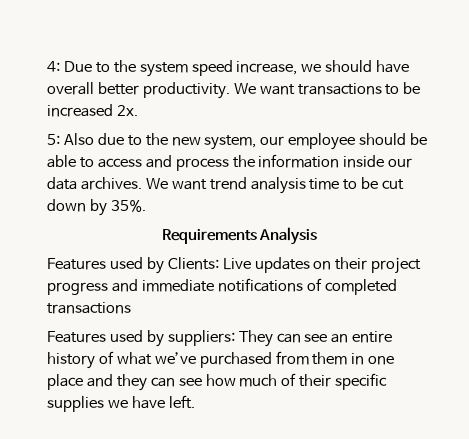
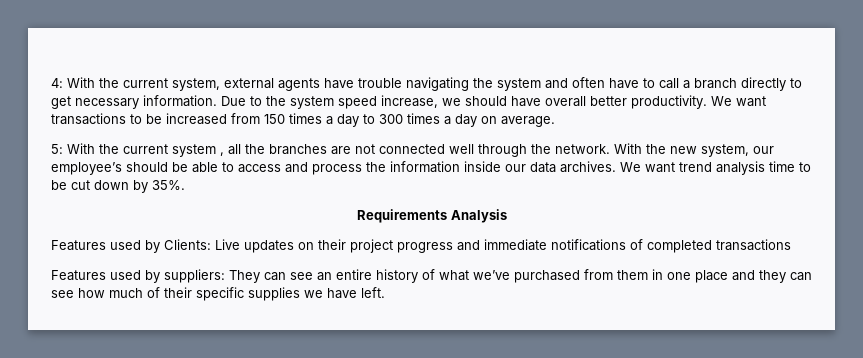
(60, 66) none -> [67,77,802,91] [51,95,217,109] With the current system, external agents have trouble navigating the system and often have to call a branch directly to get necessary information.
[116,105,138,116] [47,133,142,146] 2x. // 5: Also due to -> [231,113,555,127] [51,143,642,157] from 150 times a day to 300 times a day on average. // 5: With the current system , all the branches are not connected well through the network. With
[288,133,356,150] employee -> [51,162,122,175] employee’s

